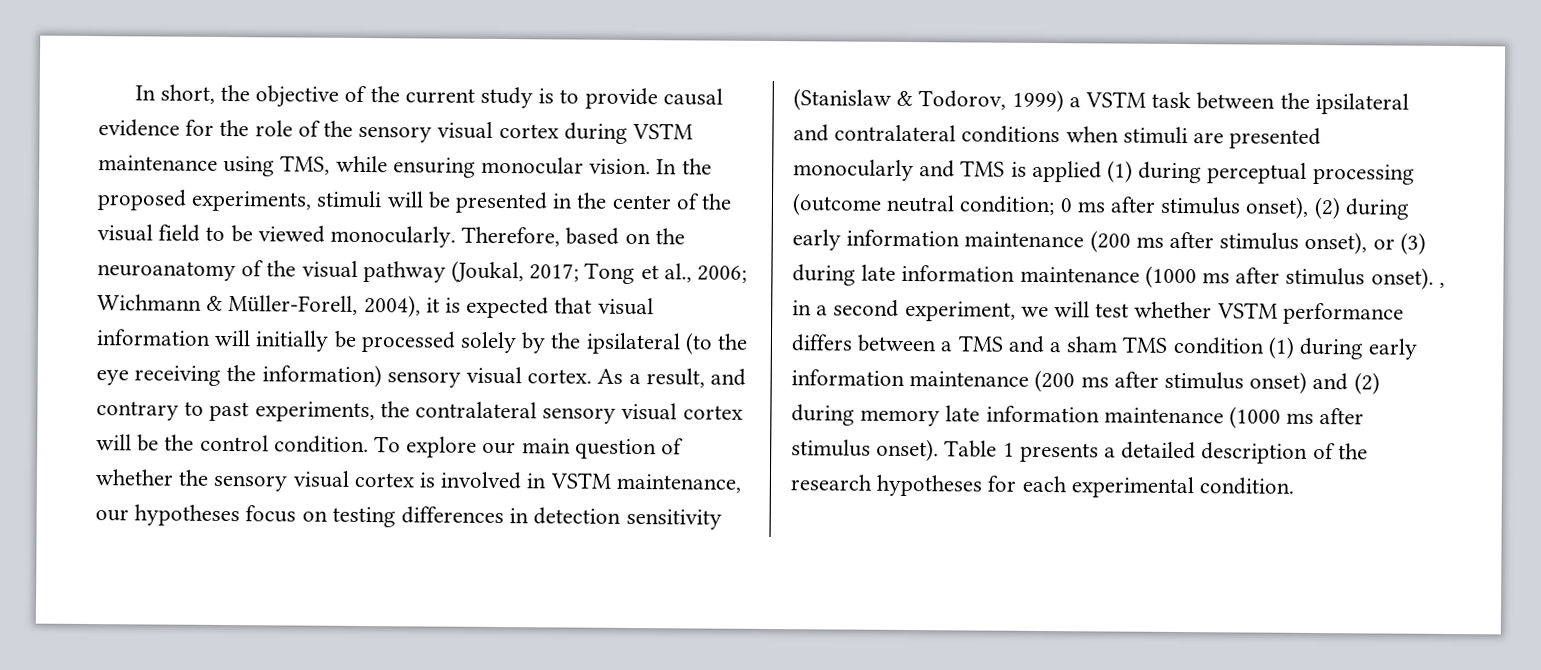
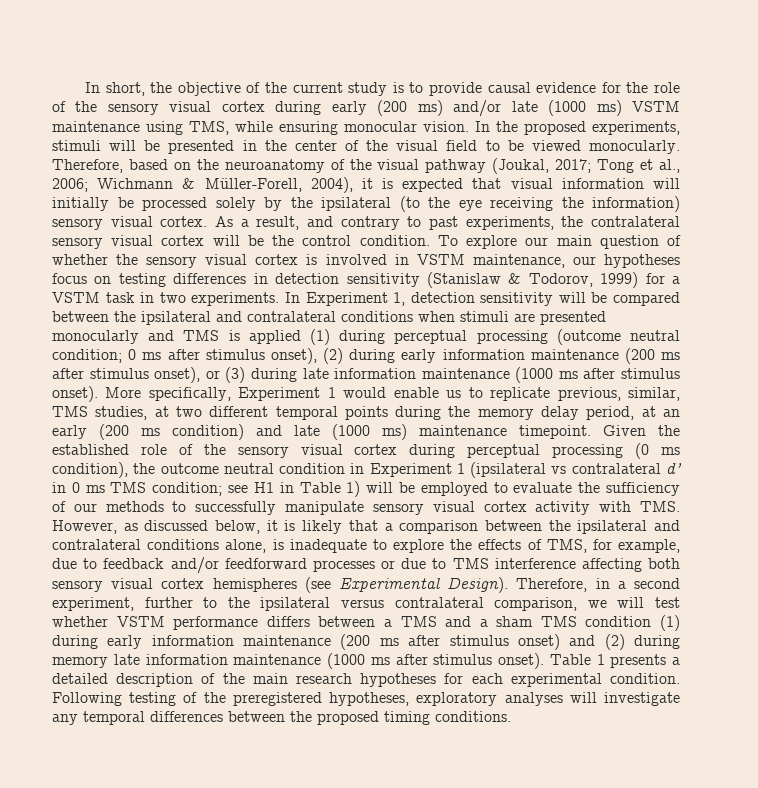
(628, 133) none -> [331,100,622,117] early (200 ms) and/or late (1000 ms)
(1064, 101) none -> [645,273,665,284] for
(1192, 100) none -> [140,292,680,306] in two experiments. In Experiment 1, detection sensitivity will be compared
[1438,281,1445,288] [792,299,1016,322] , in a second experiment, -> [105,387,680,401] [52,406,680,420] [52,424,680,440] [52,443,680,459] [52,462,682,478] [52,481,680,497] [52,501,680,515] [52,520,680,534] [52,539,680,553] [52,557,680,574] [52,577,680,593] [52,597,578,611] More specifically, Experiment 1 would enable us to replicate previous, similar, TMS studies, at two different temporal points during the memory delay period, at an early (200 ms condition) and late (1000 ms) maintenance timepoint. Given the established role of the sensory visual cortex during perceptual processing (0 ms condition), the outcome neutral condition in Experiment 1 (ipsilateral vs contralateral d’ in 0 ms TMS condition; see H1 in Table 1) will be employed to evaluate the sufficiency of our methods to successfully manipulate sensory visual cortex activity with TMS. However, as discussed below, it is likely that a comparison between the ipsilateral and contralateral conditions alone, is inadequate to explore the effects of TMS, for example, due to feedback and/or feedforward processes or due to TMS interference affecting both sensory visual cortex hemispheres (see Experimental Design). Therefore, in a second experiment, further to the ipsilateral versus contralateral comparison,
(1368, 451) none -> [252,673,288,684] main
(1295, 486) none -> [52,692,680,706] [52,711,511,725] Following testing of the preregistered hypotheses, exploratory analyses will investigate any temporal differences between the proposed timing conditions.

